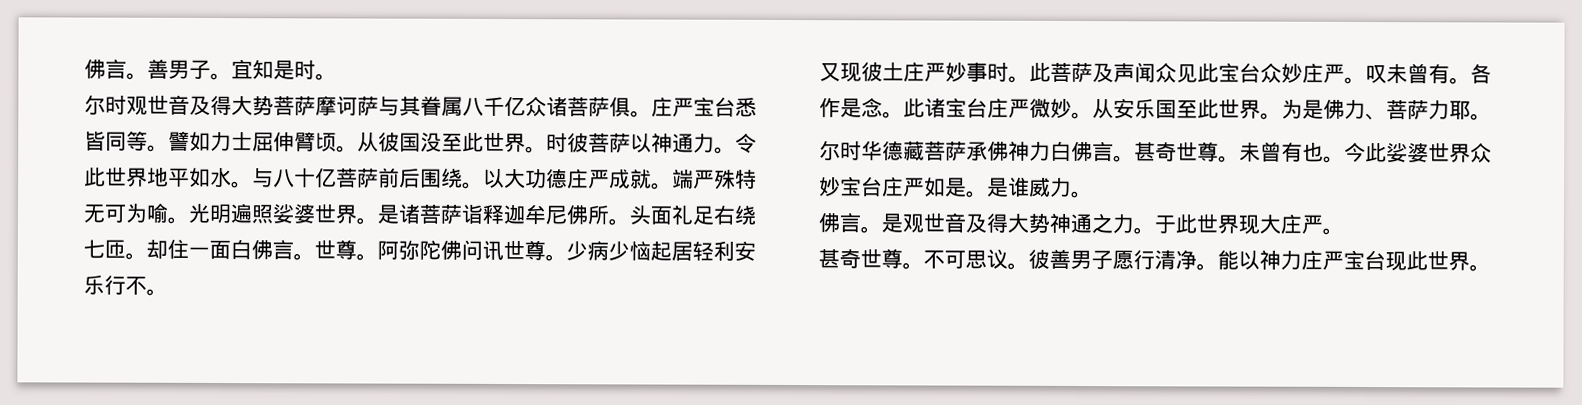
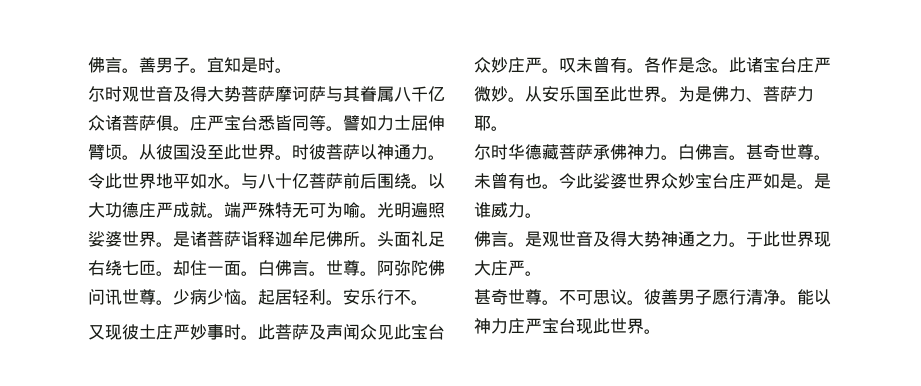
(231, 249) none -> [241,271,258,276] 。
(651, 251) none -> [241,300,258,305] 。
(735, 250) none -> [326,300,343,305] 。
(1051, 151) none -> [661,155,678,160] 。

